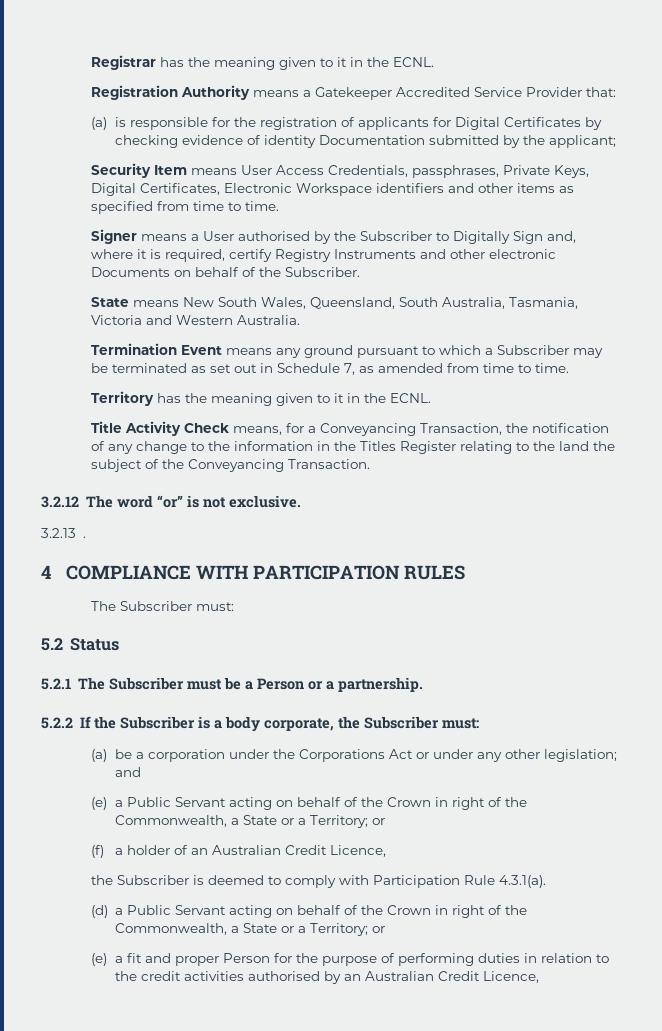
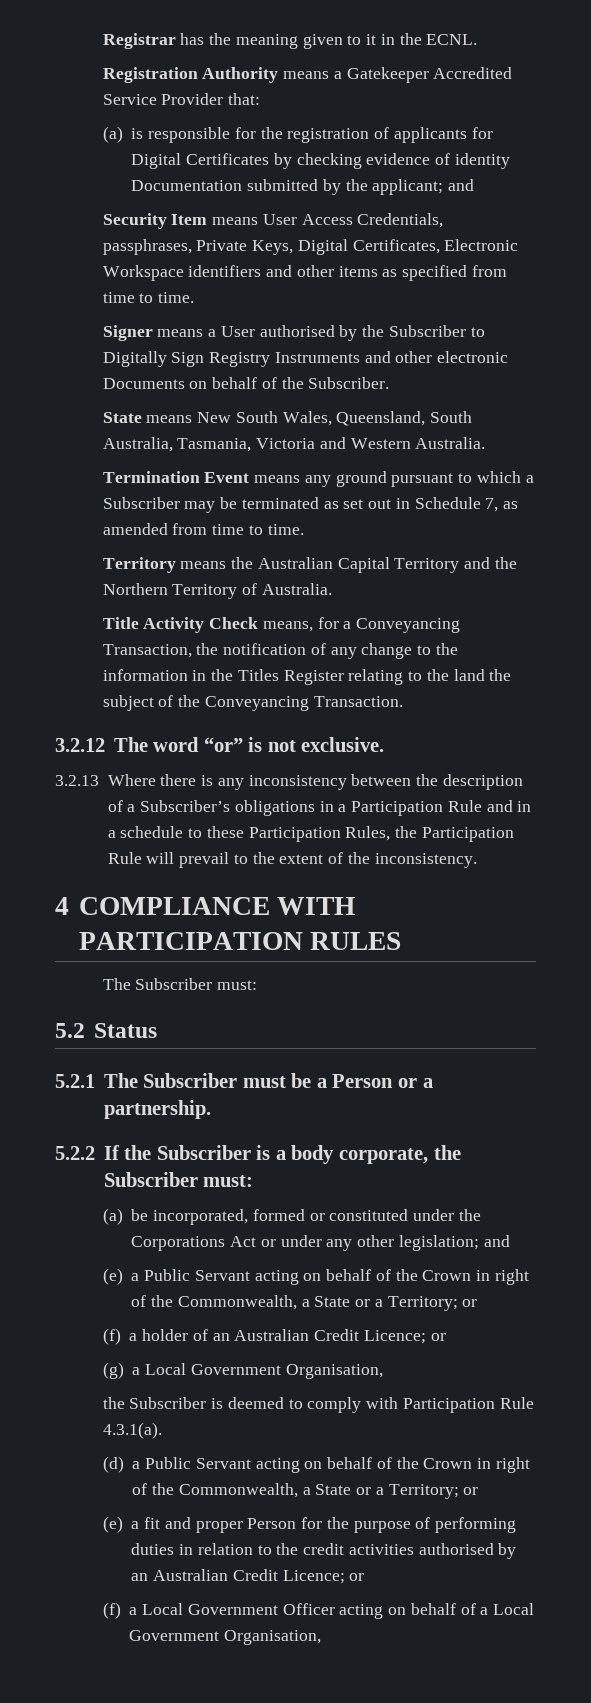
(617, 141) none -> [448,179,475,191] and
[546,231,576,243] [90,249,272,262] and, where it is required, certify -> (205, 359) none
[156,393,431,406] has the meaning given to it in the ECNL. -> [180,557,517,573] [102,583,332,599] means the Australian Capital Territory and the Northern Territory of Australia.
[82,536,86,538] . -> [107,774,523,790] [107,800,532,816] [107,826,514,842] [107,852,477,868] Where there is any inconsistency between the description of a Subscriber’s obligations in a Participation Rule and in a schedule to these Participation Rules, the Participation Rule will prevail to the extent of the inconsistency.
[136,749,226,762] a corporation -> [153,1209,409,1225] incorporated, formed or constituted
[330,845,387,857] Licence, -> [363,1330,446,1344] [102,1362,383,1379] Licence; or // (g) a Local Government Organisation,
[483,971,540,983] Licence, -> [282,1570,365,1584] [102,1602,534,1619] [129,1630,322,1645] Licence; or // (f) a Local Government Officer acting on behalf of a Local Government Organisation,

